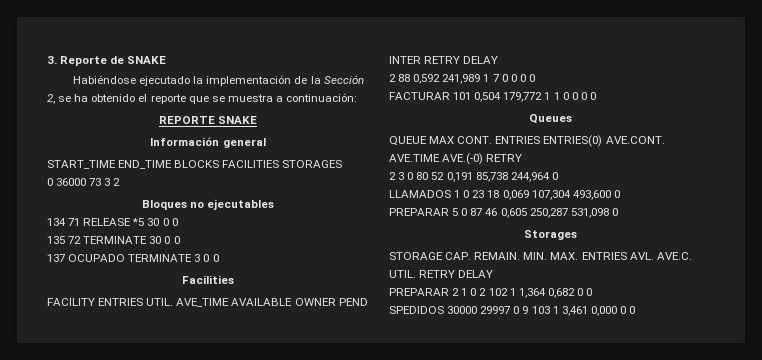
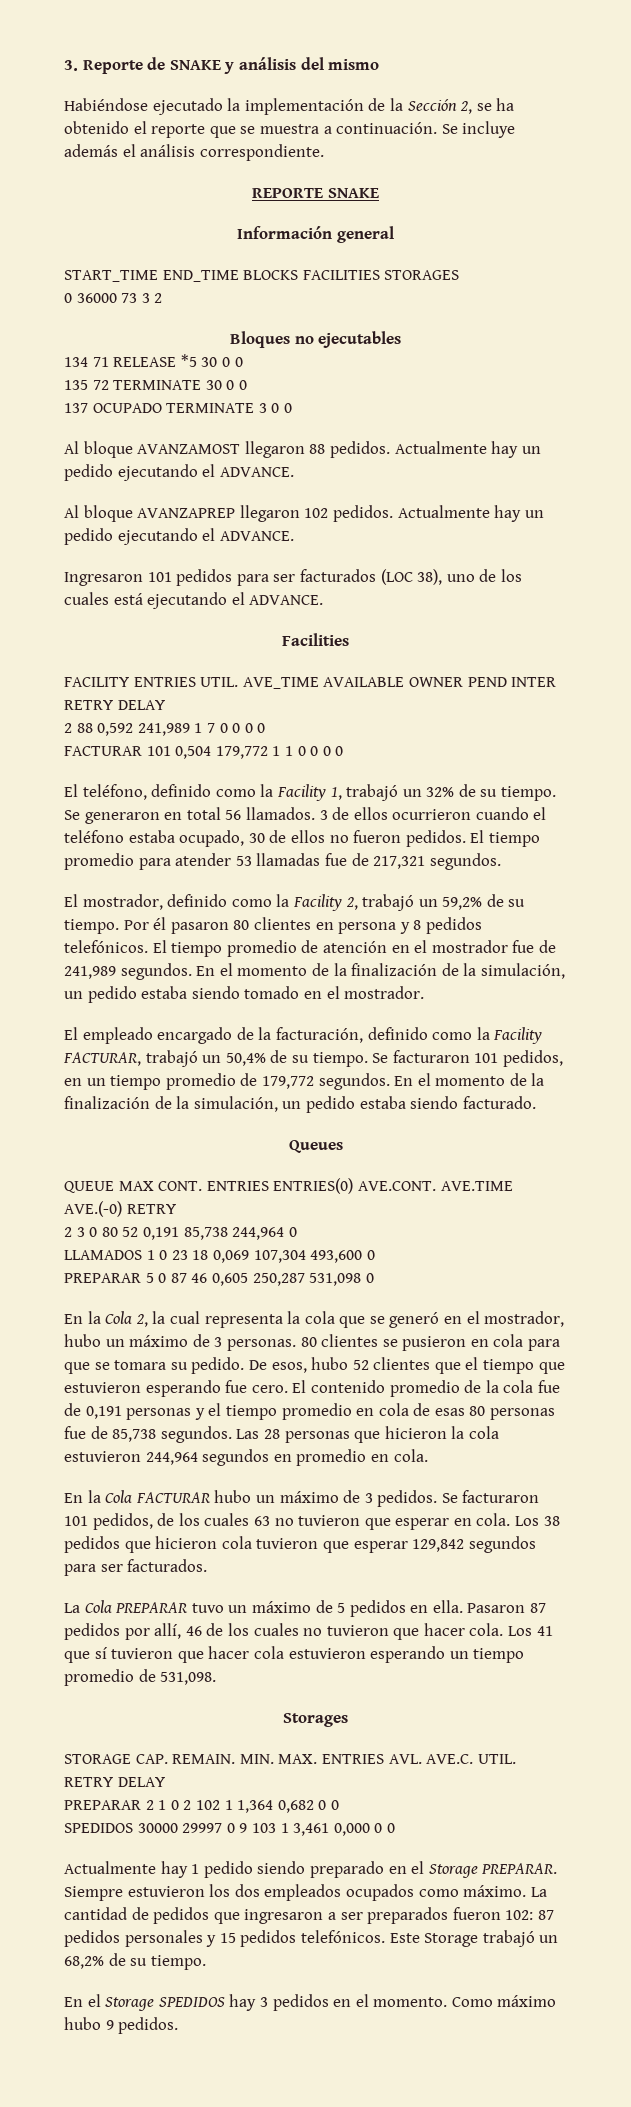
(167, 60) none -> [224,57,380,74] y análisis del mismo
[286,93,358,102] continuación: -> [336,121,516,138] [64,144,324,161] continuación. Se incluye además el análisis correspondiente.
(219, 258) none -> [64,441,541,458] [64,464,294,481] [64,505,544,522] [64,528,294,545] [64,569,522,586] [64,592,324,609] // Al bloque AVANZAMOST llegaron 88 pedidos. Actualmente hay un pedido ejecutando el ADVANCE. // Al bloque AVANZAPREP llegaron 102 pedidos. Actualmente hay un pedido ejecutando el ADVANCE. // Ingresaron 101 pedidos para ser facturados (LOC 38), uno de los cuales está ejecutando el ADVANCE.
(596, 96) none -> [64,784,557,801] [64,807,547,824] [64,830,540,847] [64,853,501,870] [64,894,526,911] [64,917,482,934] [64,940,556,957] [64,963,565,980] [64,986,425,1003] [64,1027,543,1044] [63,1050,563,1067] [64,1073,545,1090] [64,1096,536,1113] // El teléfono, definido como la Facility 1, trabajó un 32% de su tiempo. Se generaron en total 56 llamados. 3 de ellos ocurrieron cuando el teléfono estaba ocupado, 30 de ellos no fueron pedidos. El tiempo promedio para atender 53 llamadas fue de 217,321 segundos. // El mostrador, definido como la Facility 2, trabajó un 59,2% de su tiempo. Por él pasaron 80 clientes en persona y 8 pedidos telefónicos. El tiempo promedio de atención en el mostrador fue de 241,989 segundos. En el momento de la finalización de la simulación, un pedido estaba siendo tomado en el mostrador. // El empleado encargado de la facturación, definido como la Facility FACTURAR, trabajó un 50,4% de su tiempo. Se facturaron 101 pedidos, en un tiempo promedio de 179,772 segundos. En el momento de la finalización de la simulación, un pedido estaba siendo facturado.
(618, 212) none -> [64,1311,565,1328] [64,1334,561,1351] [64,1357,565,1374] [64,1380,560,1397] [64,1403,556,1420] [64,1426,499,1443] [64,1449,428,1466] [64,1490,540,1507] [64,1513,560,1530] [64,1536,536,1553] [64,1559,208,1576] [64,1600,547,1617] [64,1623,553,1640] [64,1646,525,1663] [64,1669,217,1686] // En la Cola 2, la cual representa la cola que se generó en el mostrador, hubo un máximo de 3 personas. 80 clientes se pusieron en cola para que se tomara su pedido. De esos, hubo 52 clientes que el tiempo que estuvieron esperando fue cero. El contenido promedio de la cola fue de 0,191 personas y el tiempo promedio en cola de esas 80 personas fue de 85,738 segundos. Las 28 personas que hicieron la cola estuvieron 244,964 segundos en promedio en cola. // En la Cola FACTURAR hubo un máximo de 3 pedidos. Se facturaron 101 pedidos, de los cuales 63 no tuvieron que esperar en cola. Los 38 pedidos que hicieron cola tuvieron que esperar 129,842 segundos para ser facturados. // La Cola PREPARAR tuvo un máximo de 5 pedidos en ella. Pasaron 87 pedidos por allí, 46 de los cuales no tuvieron que hacer cola. Los 41 que sí tuvieron que hacer cola estuvieron esperando un tiempo promedio de 531,098.
(636, 310) none -> [64,1861,558,1878] [64,1884,547,1901] [64,1907,554,1924] [64,1930,559,1947] [64,1953,206,1970] [64,1994,557,2011] [64,2017,179,2034] // Actualmente hay 1 pedido siendo preparado en el Storage PREPARAR. Siempre estuvieron los dos empleados ocupados como máximo. La cantidad de pedidos que ingresaron a ser preparados fueron 102: 87 pedidos personales y 15 pedidos telefónicos. Este Storage trabajó un 68,2% de su tiempo. // En el Storage SPEDIDOS hay 3 pedidos en el momento. Como máximo hubo 9 pedidos.

